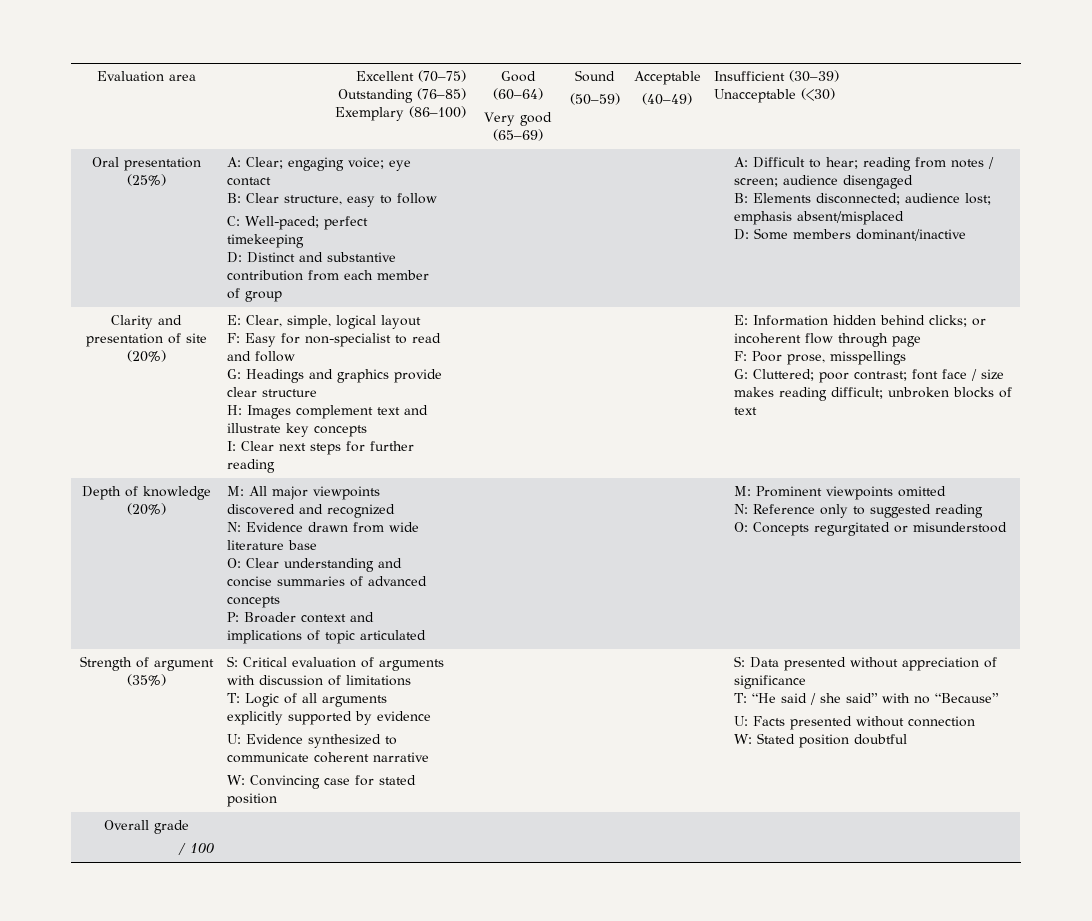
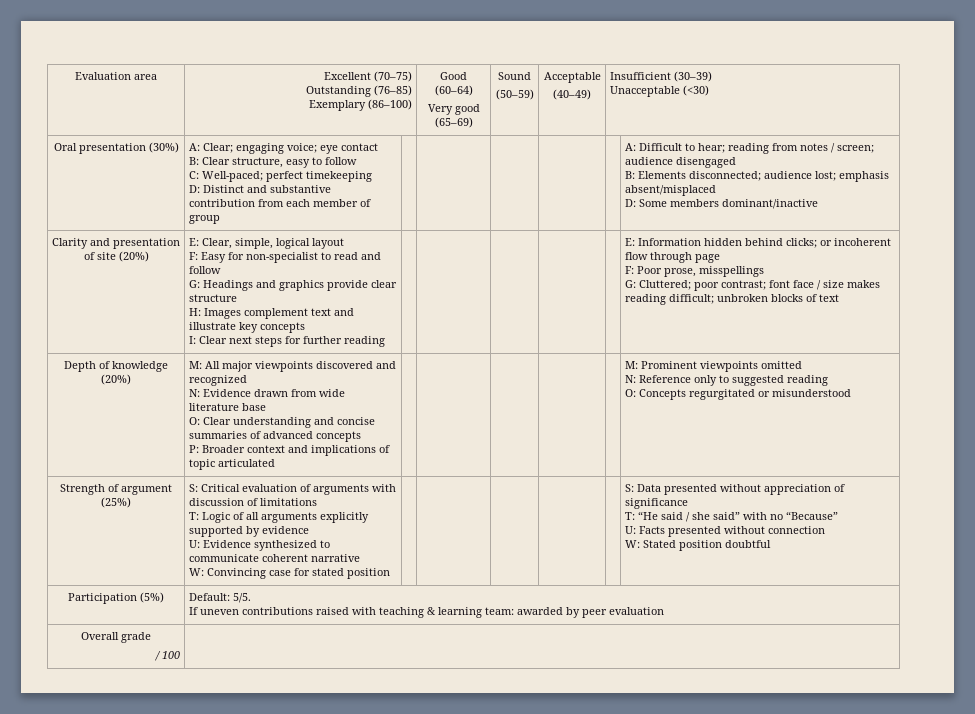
[126,174,166,186] (25%) -> [148,142,179,153] (30%)
[126,674,166,686] (35%) -> [101,497,131,508] (25%)
(907, 739) none -> [68,592,164,604] [188,593,251,603] [188,607,664,618] // Participation (5%) | Default: 5/5. // If uneven contributions raised with teaching & learning team: awarded by peer evaluation

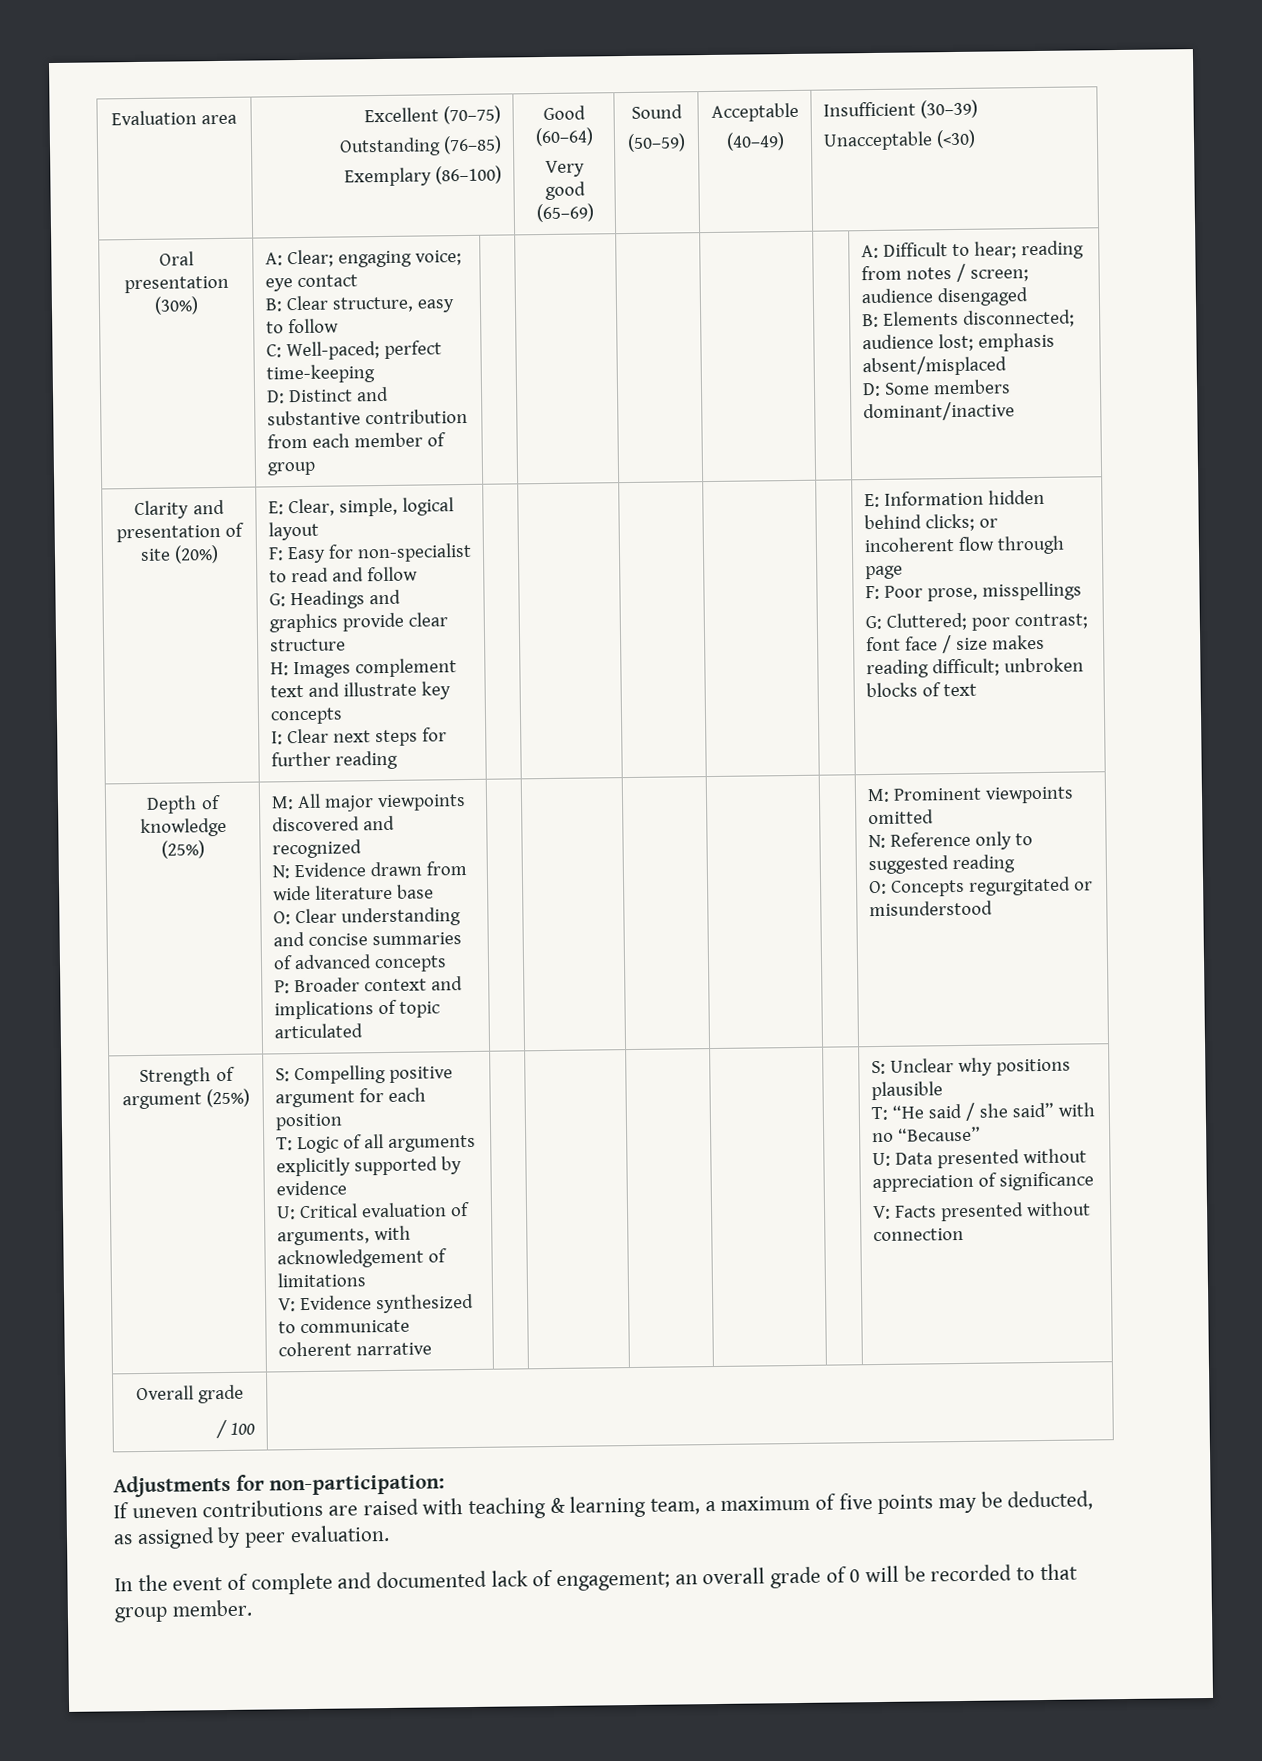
[305,171,372,182] timekeeping -> [265,364,375,384] time-keeping
[101,374,131,385] (20%) -> [161,840,205,859] (25%)
[200,484,396,495] [188,498,317,506] Critical evaluation of arguments with discussion of limitations -> [293,1065,453,1085] [274,1087,426,1108] [274,1113,343,1131] Compelling positive argument for each position
(200, 544) none -> [298,1201,471,1219] [276,1225,411,1246] [276,1248,447,1269] [276,1272,366,1288] [277,1298,296,1312] Critical evaluation of arguments, with acknowledgement of limitations // V:
[188,568,390,579] [624,484,845,495] [624,498,688,509] // W: Convincing case for stated position | | | | | | S: Data presented without appreciation of significance -> [870,1057,1072,1077] [870,1081,943,1101] | | | | | | S: Unclear why positions plausible
[638,526,825,537] [624,540,771,551] [68,592,164,604] [188,593,251,603] [188,607,664,618] [81,632,151,643] [154,651,181,661] Facts presented without connection // W: Stated position doubtful // Participation (5%) | Default: 5/5. // If uneven contributions raised with teaching & learning team: awarded by peer evaluation // Overall grade // / 100 | -> [894,1148,1088,1169] [871,1171,1094,1193] [871,1201,1092,1222] [872,1227,964,1242] [135,1384,245,1404] [215,1419,256,1439] [113,1474,446,1498] [113,1490,1094,1520] [113,1525,390,1550] [114,1563,1078,1595] [114,1599,252,1623] Data presented without appreciation of significance // V: Facts presented without connection // Overall grade // / 100 | // Adjustments for non-participation: // If uneven contributions are raised with teaching & learning team, a maximum of five points may be deducted, as assigned by peer evaluation. // In the event of complete and documented lack of engagement; an overall grade of 0 will be recorded to that group member.

